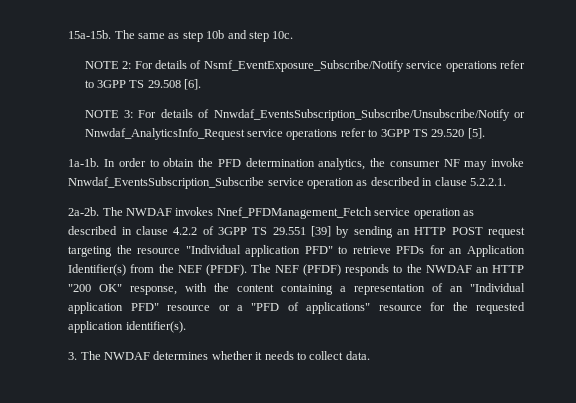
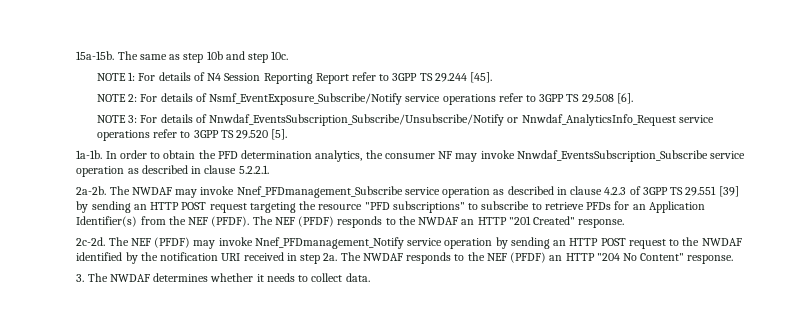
(294, 35) none -> [96,72,493,84] // NOTE 1: For details of N4 Session Reporting Report refer to 3GPP TS 29.244 [45].
[175,207,474,219] [68,226,198,235] invokes Nnef_PFDManagement_Fetch service operation as described in clause 4.2.2 -> [175,186,627,198] may invoke Nnef_PFDmanagement_Subscribe service operation as described in clause 4.2.3
[185,245,333,257] "Individual application PFD" -> [364,201,530,213] "PFD subscriptions" to subscribe
[68,283,525,295] [68,302,525,314] [68,321,186,333] "200 OK" response, with the content containing a representation of an "Individual application PFD" resource or a "PFD of applications" resource for the requested application identifier(s). -> [508,216,625,228] [76,237,742,249] [76,252,734,264] "201 Created" response. // 2c-2d. The NEF (PFDF) may invoke Nnef_PFDmanagement_Notify service operation by sending an HTTP POST request to the NWDAF identified by the notification URI received in step 2a. The NWDAF responds to the NEF (PFDF) an HTTP "204 No Content" response.

